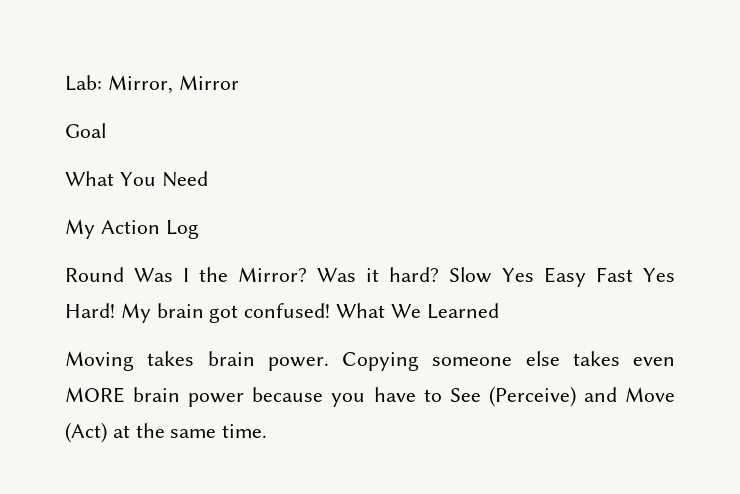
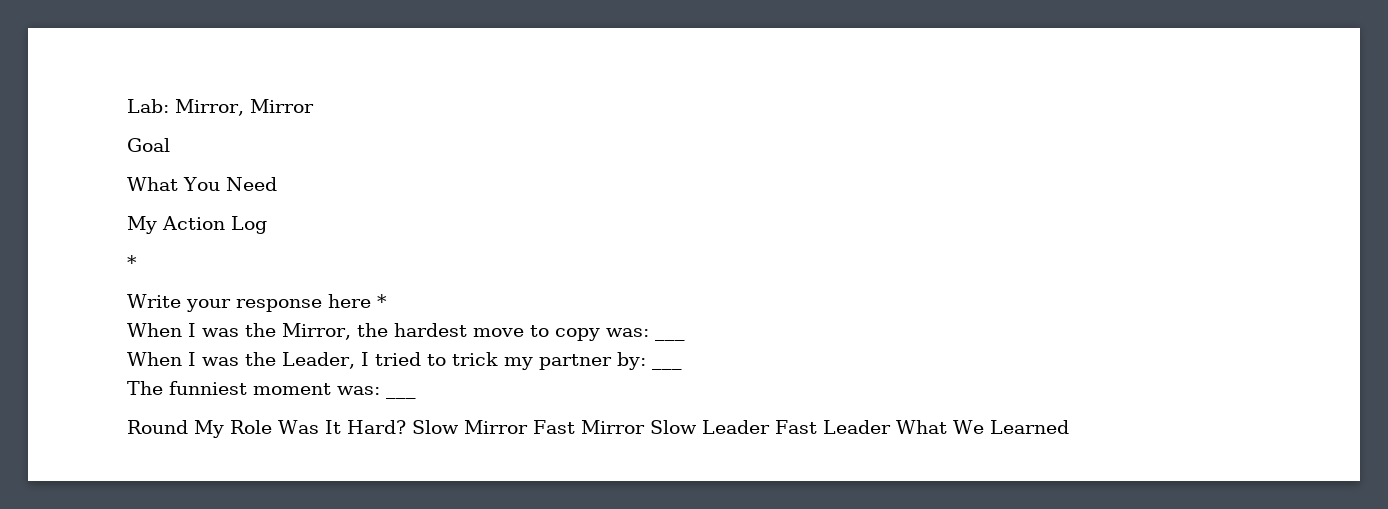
[65,267,675,287] [65,303,499,323] [65,351,675,371] [65,386,676,407] [65,422,268,443] Round Was I the Mirror? Was it hard? Slow Yes Easy Fast Yes Hard! My brain got confused! What We Learned // Moving takes brain power. Copying someone else takes even MORE brain power because you have to See (Perceive) and Move (Act) at the same time. -> [127,255,137,269] [127,294,387,312] [127,323,649,341] [654,337,685,341] [127,352,682,370] [127,381,380,395] [386,395,416,399] [127,420,1069,438] * // Write your response here * // When I was the Mirror, the hardest move to copy was: ___ // When I was the Leader, I tried to trick my partner by: ___ // The funniest moment was: ___ // Round My Role Was It Hard? Slow Mirror Fast Mirror Slow Leader Fast Leader What We Learned

